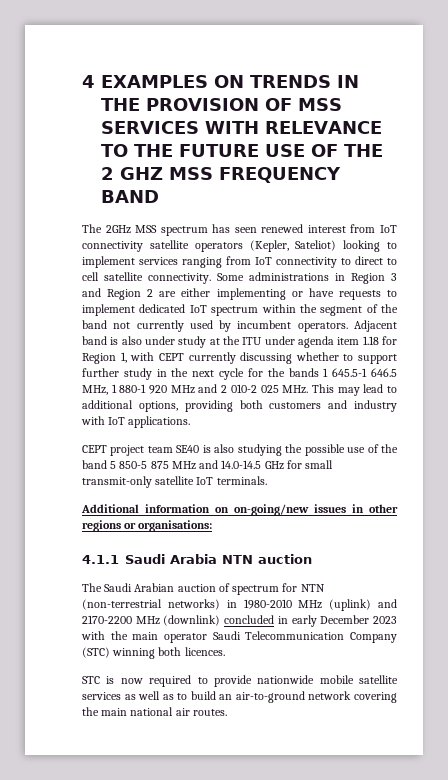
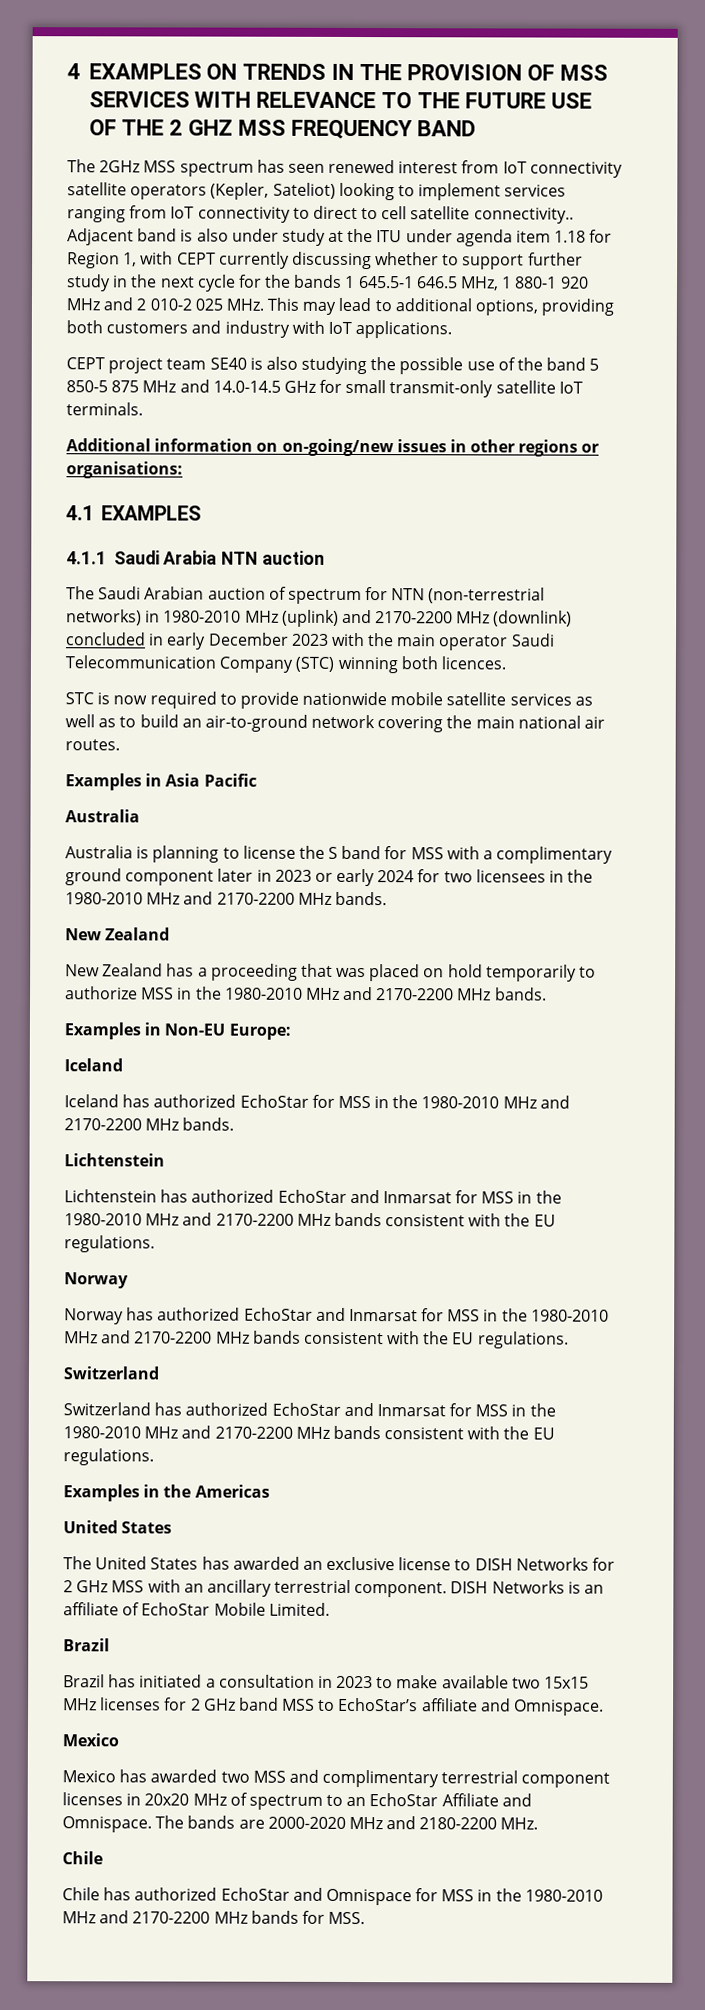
[148,272,397,284] [82,288,397,300] [82,304,398,316] [82,320,348,332] connectivity. Some administrations in Region 3 and Region 2 are either implementing or have requests to implement dedicated IoT spectrum within the segment of the band not currently used by incumbent operators. -> [473,207,574,224] connectivity..
(213, 526) none -> [66,505,201,521] // 4.1 EXAMPLES
(227, 712) none -> [65,773,257,791] [65,809,140,823] [65,845,614,864] [65,868,594,887] [65,891,387,906] [65,927,171,941] [65,963,597,982] [65,986,547,1001] [64,1022,291,1040] [64,1058,123,1072] [64,1094,570,1109] [64,1117,235,1131] [64,1153,165,1167] [64,1189,562,1204] [64,1212,556,1227] [64,1235,155,1253] [64,1272,129,1289] [64,1307,609,1325] [64,1330,569,1349] [63,1366,159,1380] [63,1402,556,1417] [63,1425,555,1440] [63,1448,154,1466] [63,1484,270,1502] [63,1520,173,1534] [63,1556,616,1571] [63,1579,605,1598] [63,1602,330,1616] [63,1638,110,1652] [63,1674,590,1689] [63,1697,605,1716] [62,1733,119,1747] [62,1769,611,1788] [62,1792,532,1810] [62,1815,539,1833] [62,1851,103,1865] [62,1887,603,1906] [62,1910,366,1925] // Examples in Asia Pacific // Australia // Australia is planning to license the S band for MSS with a complimentary ground component later in 2023 or early 2024 for two licensees in the 1980-2010 MHz and 2170-2200 MHz bands. // New Zealand // New Zealand has a proceeding that was placed on hold temporarily to authorize MSS in the 1980-2010 MHz and 2170-2200 MHz bands. // Examples in Non-EU Europe: // Iceland // Iceland has authorized EchoStar for MSS in the 1980-2010 MHz and 2170-2200 MHz bands. // Lichtenstein // Lichtenstein has authorized EchoStar and Inmarsat for MSS in the 1980-2010 MHz and 2170-2200 MHz bands consistent with the EU regulations. // Norway // Norway has authorized EchoStar and Inmarsat for MSS in the 1980-2010 MHz and 2170-2200 MHz bands consistent with the EU regulations. // Switzerland // Switzerland has authorized EchoStar and Inmarsat for MSS in the 1980-2010 MHz and 2170-2200 MHz bands consistent with the EU regulations. // Examples in the Americas // United States // The United States has awarded an exclusive license to DISH Networks for 2 GHz MSS with an ancillary terrestrial component. DISH Networks is an affiliate of EchoStar Mobile Limited. // Brazil // Brazil has initiated a consultation in 2023 to make available two 15x15 MHz licenses for 2 GHz band MSS to EchoStar’s affiliate and Omnispace. // Mexico // Mexico has awarded two MSS and complimentary terrestrial component licenses in 20x20 MHz of spectrum to an EchoStar Affiliate and Omnispace. The bands are 2000-2020 MHz and 2180-2200 MHz. // Chile // Chile has authorized EchoStar and Omnispace for MSS in the 1980-2010 MHz and 2170-2200 MHz bands for MSS.

